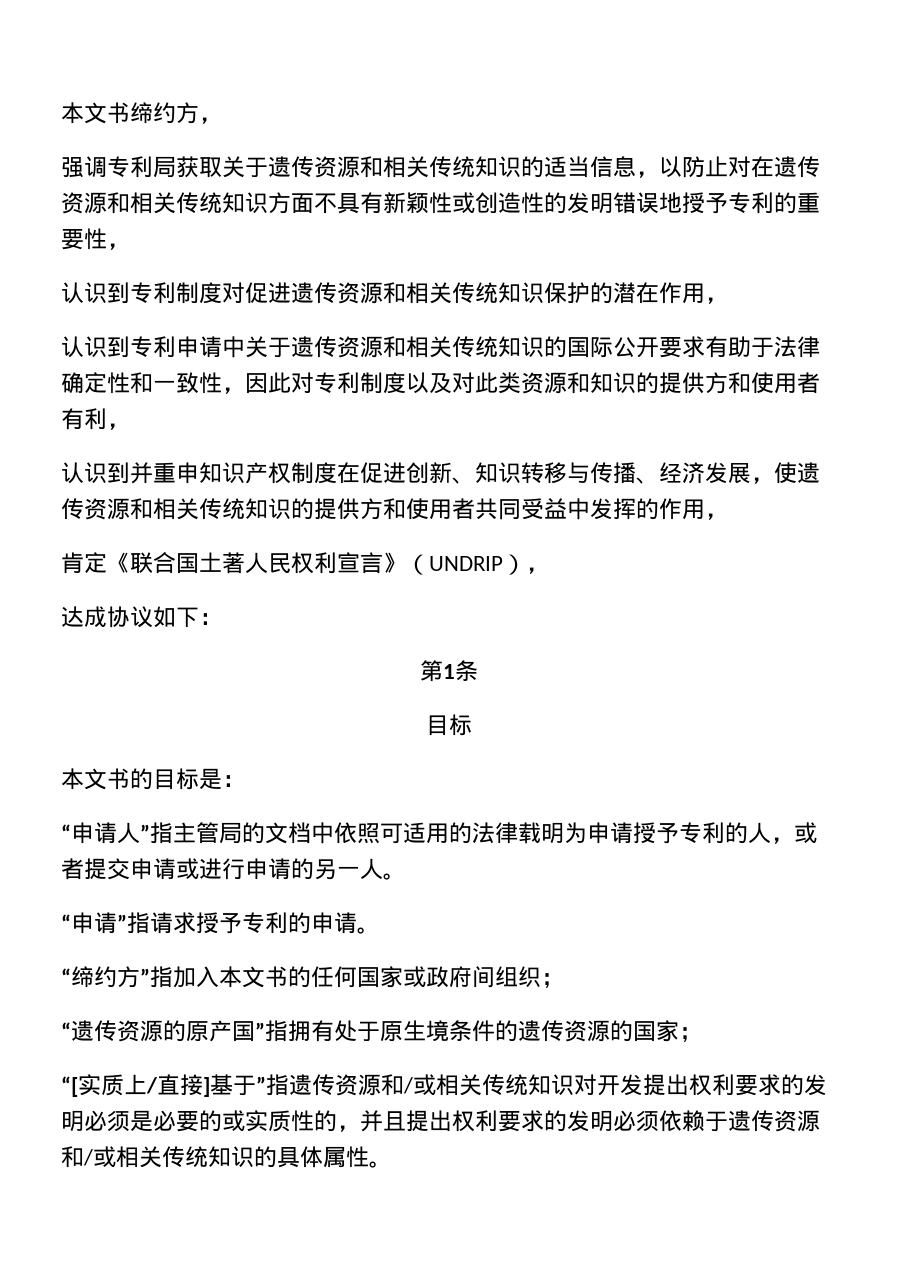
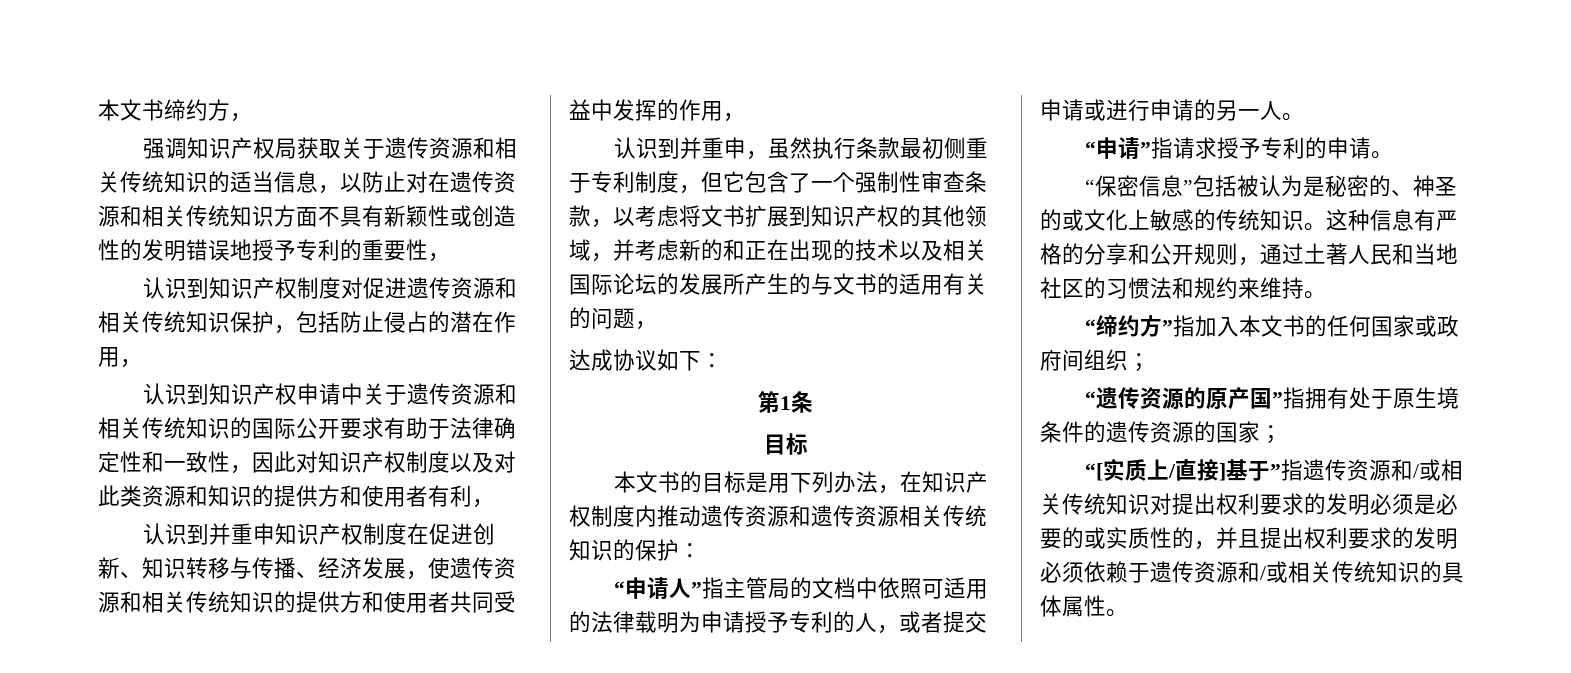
[107,156,153,178] 专利 -> [186,137,275,159] 知识产权
[130,282,176,304] 专利 -> [208,277,297,299] 知识产权
(590, 293) none -> [274,311,428,334] ，包括防止侵占
[130,336,176,358] 专利 -> [208,383,297,405] 知识产权
[314,372,360,394] 专利 -> [318,451,406,473] 知识产权
[61,552,526,575] 肯定《联合国土著人民权利宣言》（UNDRIP） -> [613,137,988,160] [569,171,987,194] [569,205,987,228] [569,239,987,262] [569,273,987,295] [569,307,635,329] 认识到并重申，虽然执行条款最初侧重于专利制度，但它包含了一个强制性审查条款，以考虑将文书扩展到知识产权的其他领域，并考虑新的和正在出现的技术以及相关国际论坛的发展所产生的与文书的适用有关的问题
(222, 779) none -> [767,471,988,494] [569,505,987,527] [569,539,679,561] 用下列办法，在知识产权制度内推动遗传资源和遗传资源相关传统知识的保护
(380, 930) none -> [1084,175,1457,197] [1040,209,1458,231] [1040,243,1458,266] [1040,277,1326,299] // “保密信息”包括被认为是秘密的、神圣的或文化上敏感的传统知识。这种信息有严格的分享和公开规则，通过土著人民和当地社区的习惯法和规约来维持。
[597,1074,643,1096] 开发 -> (1172, 504) none

